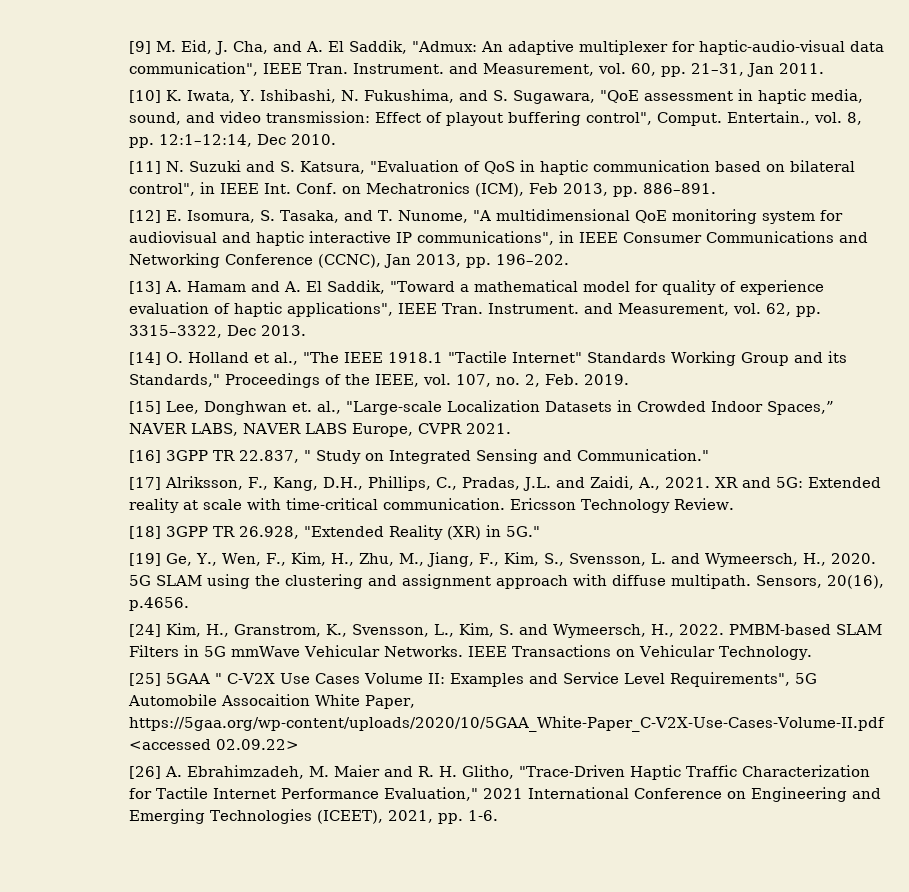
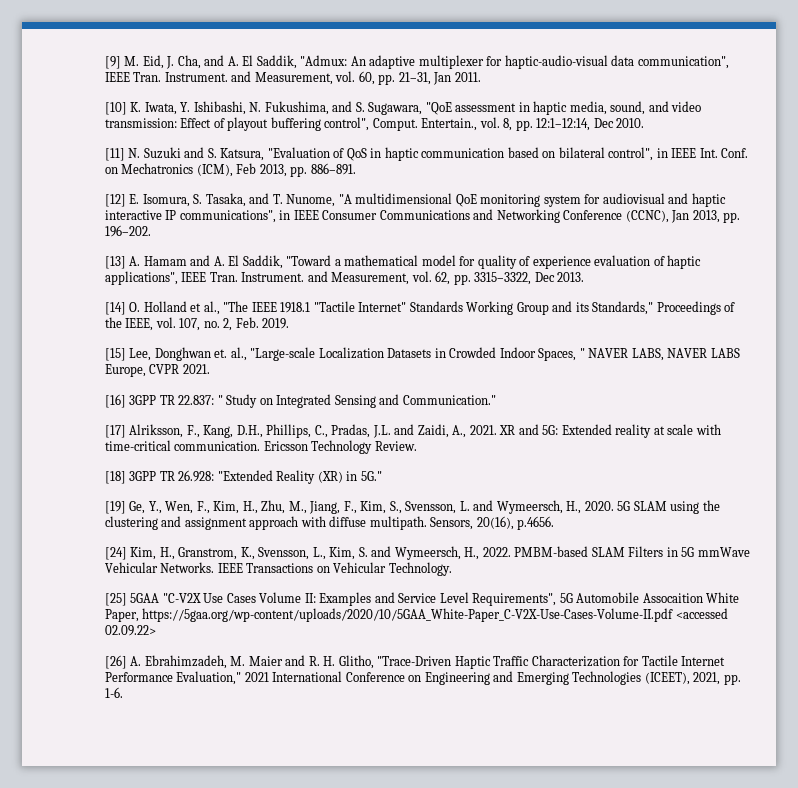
[767,401,835,415] Spaces,” -> [538,348,585,361] Spaces, "
[239,450,300,463] 22.837, -> [178,395,215,405] 22.837:
[239,526,300,539] 26.928, -> [178,470,215,482] 26.928:
[215,673,276,684] " C-V2X -> [162,593,201,603] "C-V2X

